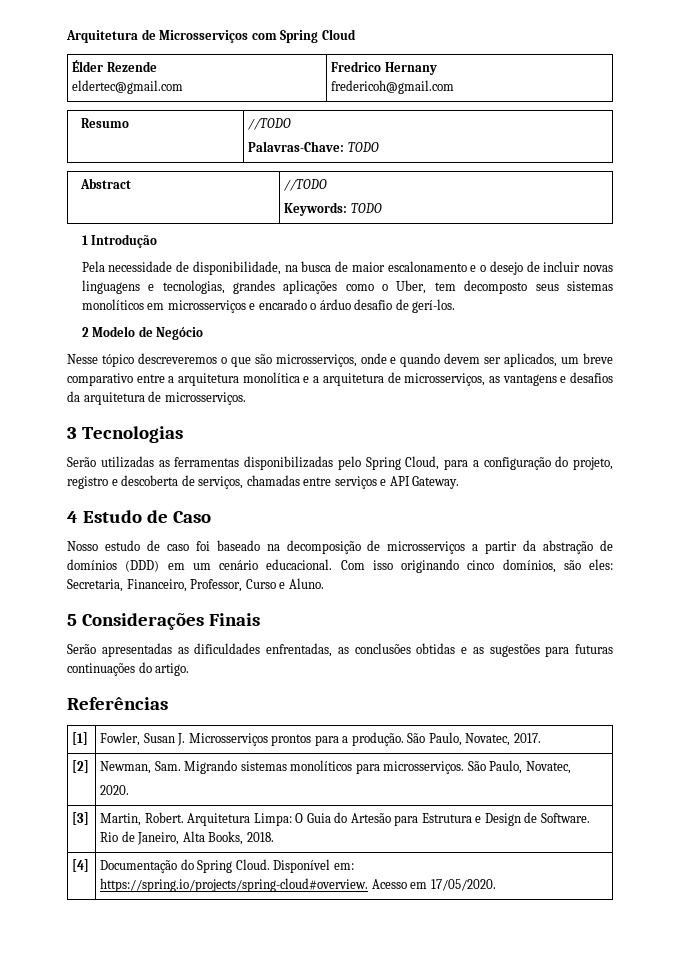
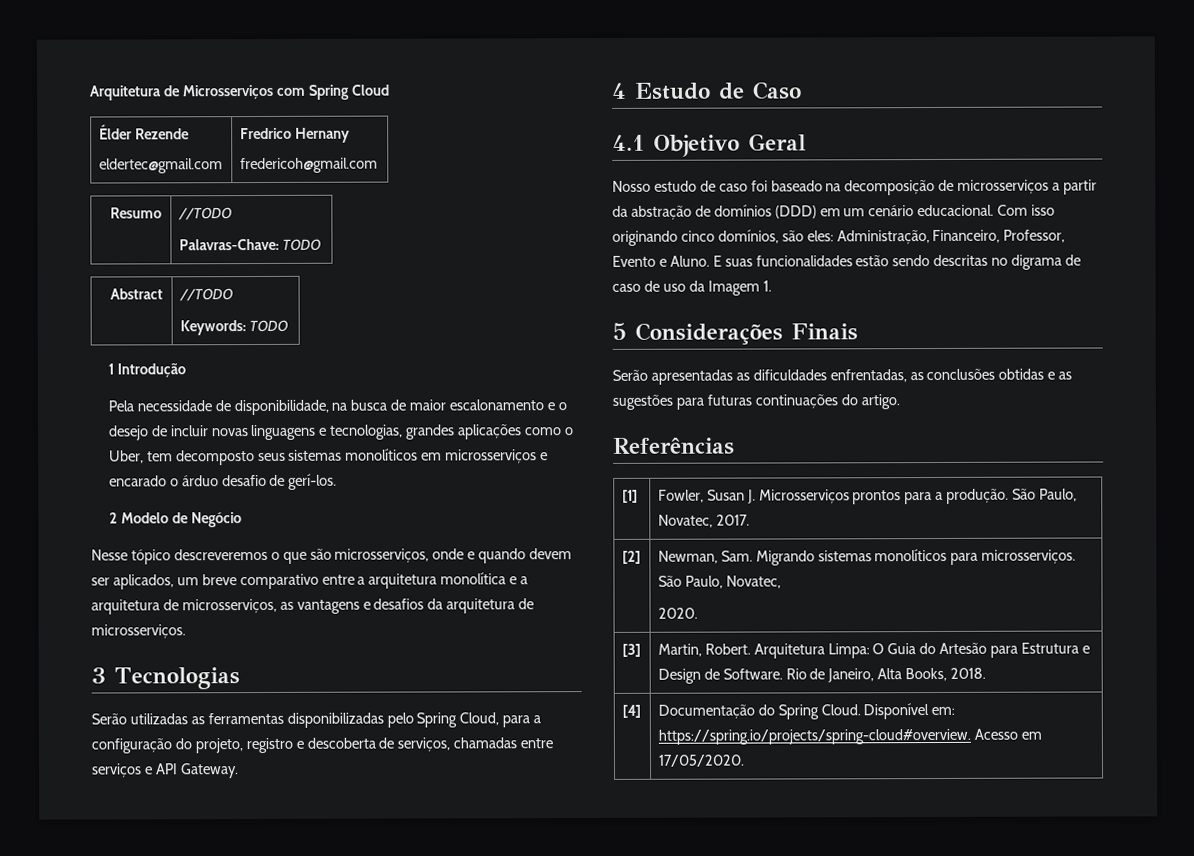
(211, 517) none -> [612,133,807,157] // 4.1 Objetivo Geral
[67,579,123,592] Secretaria, -> [836,230,930,245] Administração,
[245,579,276,589] Curso -> [612,255,656,267] Evento
(324, 583) none -> [712,254,1082,270] [612,280,772,296] E suas funcionalidades estão sendo descritas no digrama de caso de uso da Imagem 1.

